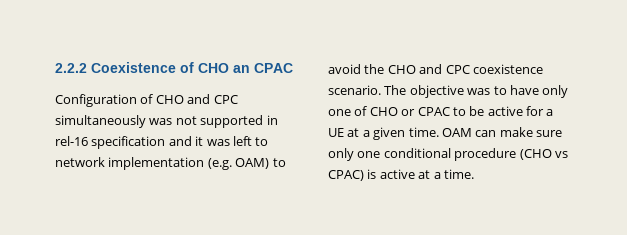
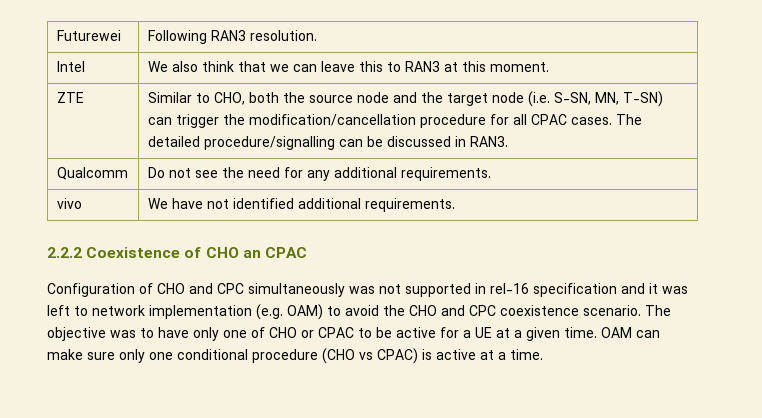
(55, 68) none -> [56,30,121,41] [147,30,317,44] [56,61,85,72] [147,61,549,72] [56,92,84,103] [147,91,663,107] [147,114,642,128] [147,136,508,150] [56,167,128,180] [147,167,491,181] [56,198,82,209] [147,198,455,212] Futurewei | Following RAN3 resolution. // Intel | We also think that we can leave this to RAN3 at this moment. // ZTE | Similar to CHO, both the source node and the target node (i.e. S-SN, MN, T-SN) can trigger the modification/cancellation procedure for all CPAC cases. The detailed procedure/signalling can be discussed in RAN3. // Qualcomm | Do not see the need for any additional requirements. // vivo | We have not identified additional requirements. //

